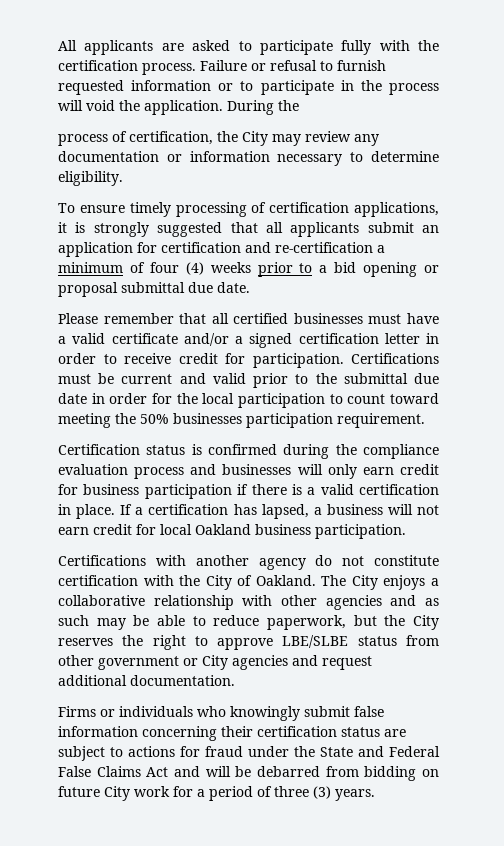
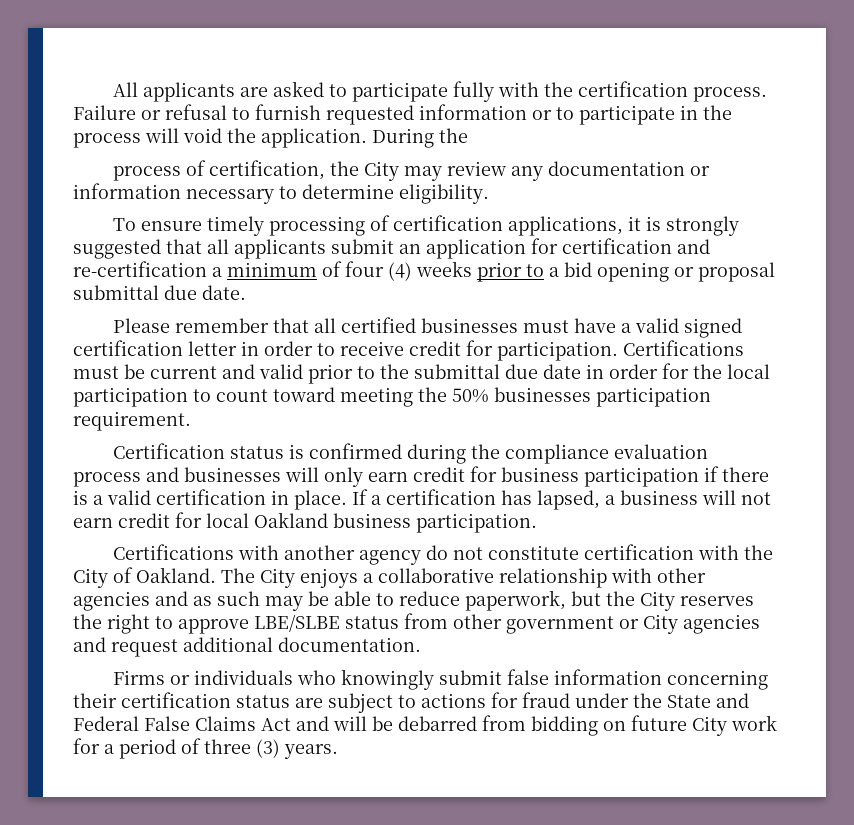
[111,333,243,346] certificate and/or a -> (680, 325) none

